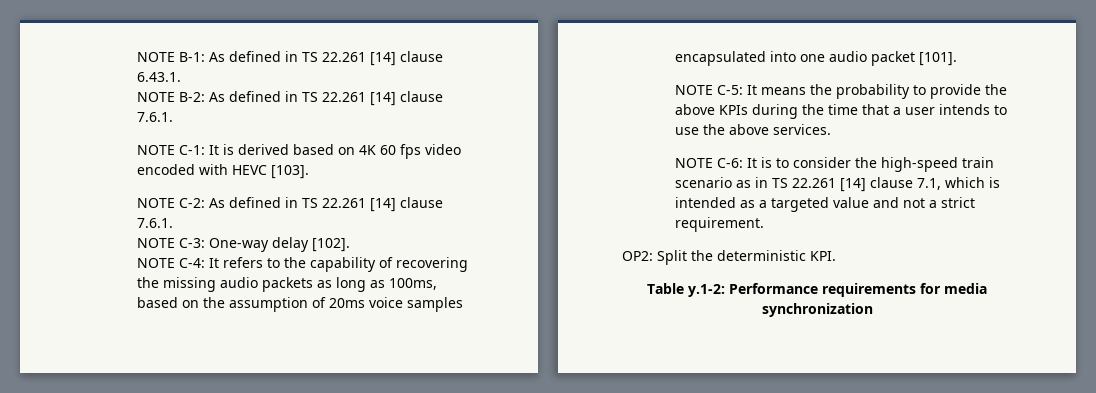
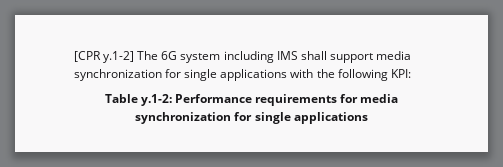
[137,51,444,66] [137,72,182,82] [137,91,444,106] [137,112,174,122] [137,144,462,159] [137,164,310,179] [137,197,444,212] [137,218,174,228] [137,237,351,252] [137,257,469,272] [137,277,438,292] [137,297,464,312] [675,51,958,66] [675,84,1008,99] [675,104,1008,119] [675,124,832,135] [675,157,995,172] [675,177,1001,192] [675,197,976,212] [675,217,765,232] [622,250,836,265] NOTE B-1: As defined in TS 22.261 [14] clause 6.43.1. // NOTE B-2: As defined in TS 22.261 [14] clause 7.6.1. // NOTE C-1: It is derived based on 4K 60 fps video encoded with HEVC [103]. // NOTE C-2: As defined in TS 22.261 [14] clause 7.6.1. // NOTE C-3: One-way delay [102]. // NOTE C-4: It refers to the capability of recovering the missing audio packets as long as 100ms, based on the assumption of 20ms voice samples encapsulated into one audio packet [101]. // NOTE C-5: It means the probability to provide the above KPIs during the time that a user intends to use the above services. // NOTE C-6: It is to consider the high-speed train scenario as in TS 22.261 [14] clause 7.1, which is intended as a targeted value and not a strict requirement. // OP2: Split the deterministic KPI. -> [74,51,411,63] [74,69,411,81] [CPR y.1-2] The 6G system including IMS shall support media synchronization for single applications with the following KPI:
(873, 310) none -> [234,112,368,124] for single applications

